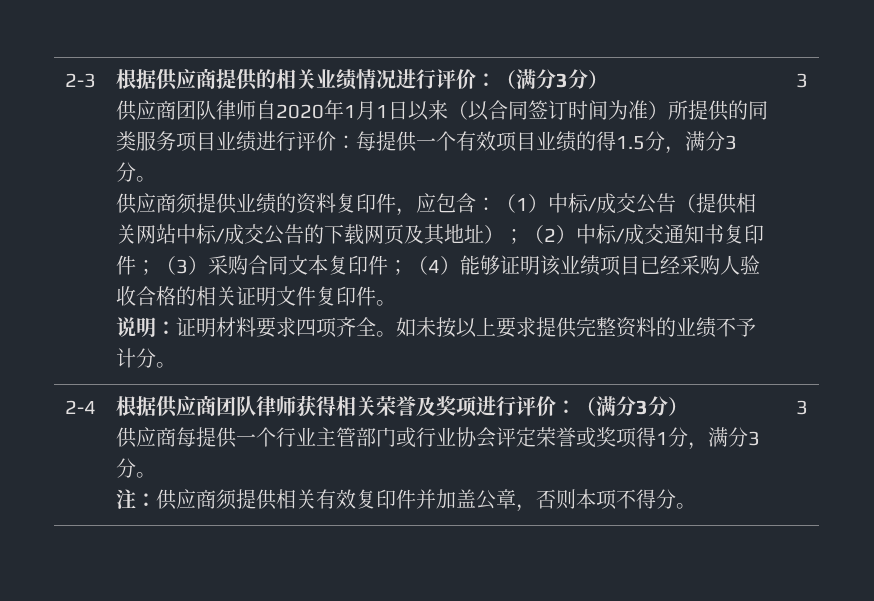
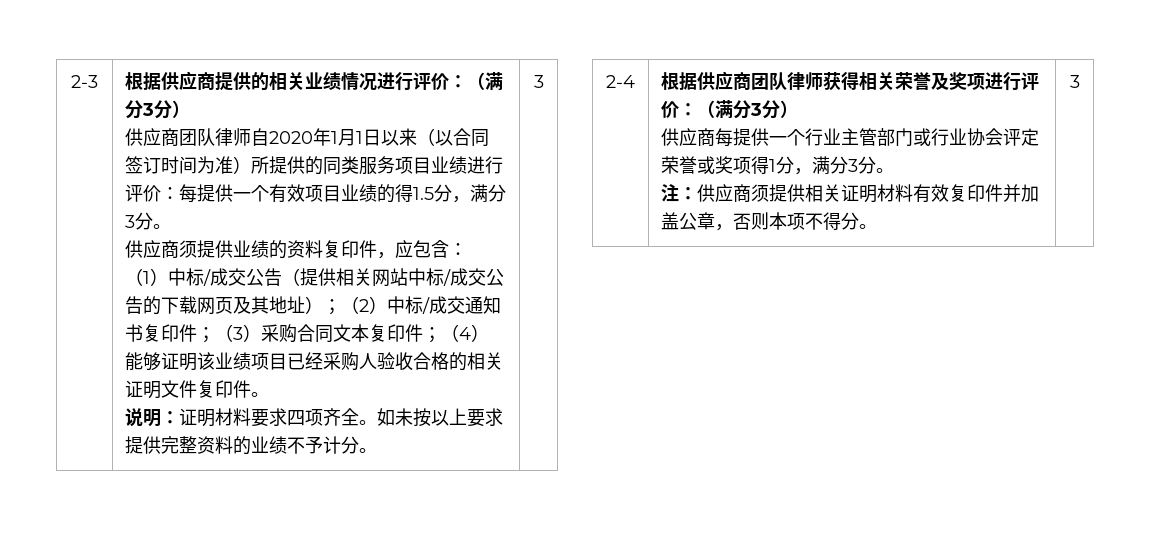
(317, 499) none -> [841,184,914,203] 证明材料

